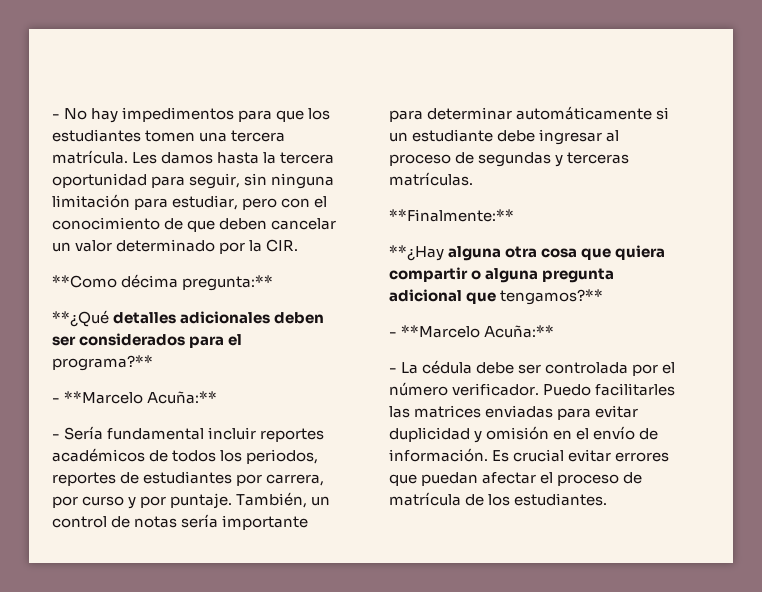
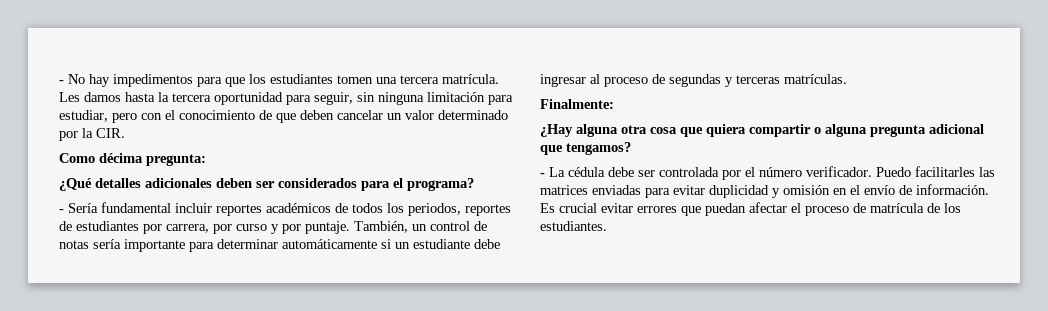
[52,274,274,291] [52,310,109,327] **Como décima pregunta:** // **¿Qué -> [59,153,206,166] [59,178,92,191] Como décima pregunta: // ¿Qué
[52,355,153,371] [52,391,218,404] programa?** // - **Marcelo Acuña:** -> [407,178,474,191] programa?
[389,209,514,222] [389,245,444,261] **Finalmente:** // **¿Hay -> [540,99,614,109] [540,124,573,137] Finalmente: // ¿Hay
[500,289,604,305] [389,325,555,338] tengamos?** // - **Marcelo Acuña:** -> [566,142,631,155] tengamos?

